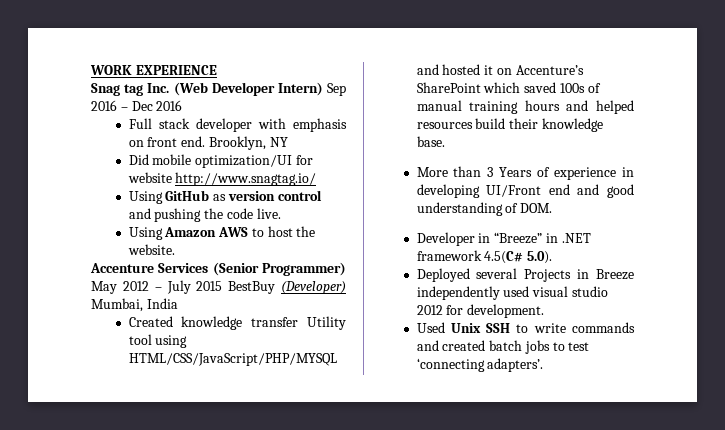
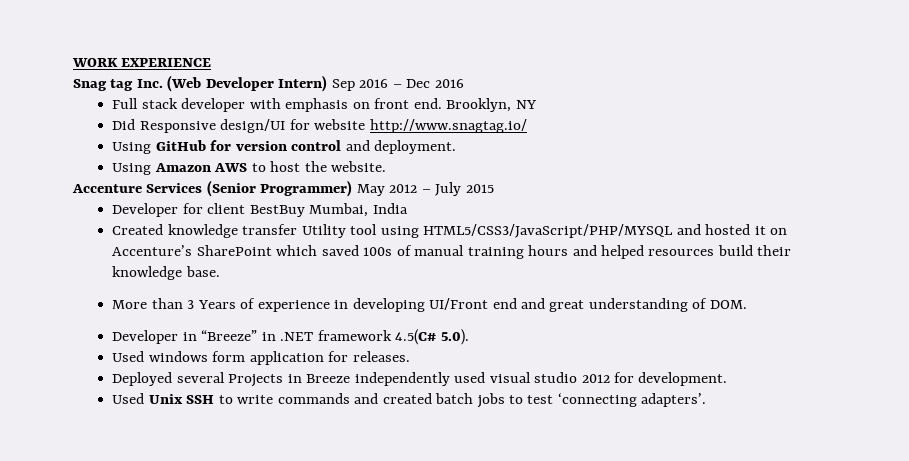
[152,154,293,168] mobile optimization/UI -> [139,119,286,133] Responsive design/UI
[213,194,227,201] as -> [210,140,232,151] for
[154,208,281,222] pushing the code live. -> [374,140,457,154] deployment.
[228,281,346,294] BestBuy (Developer) -> [112,203,305,217] // Developer for client BestBuy
[128,353,337,366] HTML/CSS/JavaScript/PHP/MYSQL -> [423,224,674,238] HTML5/CSS3/JavaScript/PHP/MYSQL
[607,184,634,198] good -> [549,300,585,312] great
(553, 257) none -> [112,351,410,365] // Used windows form application for releases.

